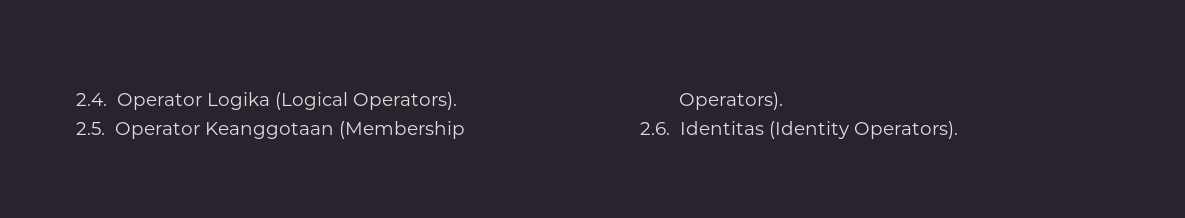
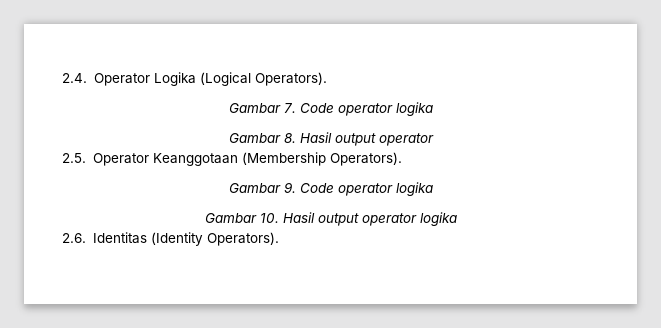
(457, 101) none -> [228,102,433,116] [228,132,434,146] // Gambar 7. Code operator logika // Gambar 8. Hasil output operator
(783, 101) none -> [228,182,433,196] [204,212,457,226] // Gambar 9. Code operator logika // Gambar 10. Hasil output operator logika

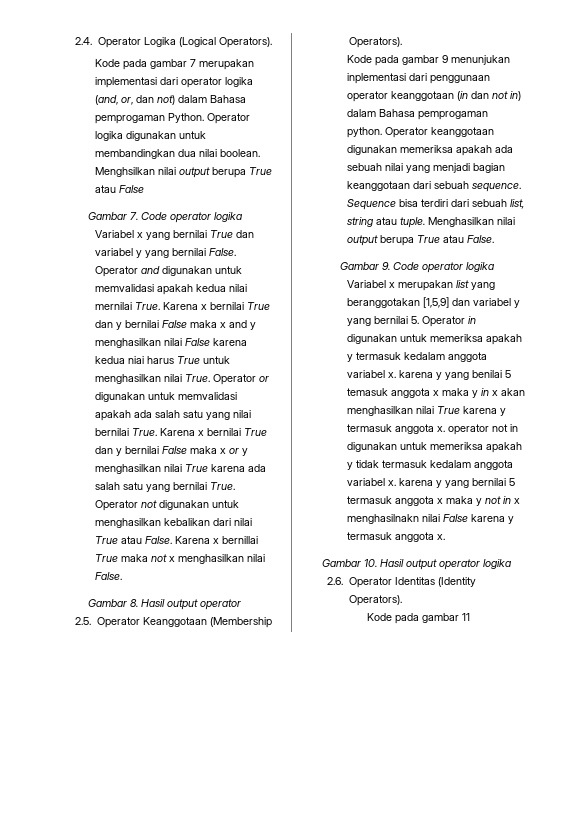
(328, 79) none -> [95,59,255,70] [95,77,254,88] [95,95,247,105] [95,113,251,124] [95,131,207,141] [95,149,261,159] [95,167,273,178] [95,185,145,193] // Kode pada gambar 7 merupakan implementasi dari operator logika (and, or, dan not) dalam Bahasa pemprogaman Python. Operator logika digunakan untuk membandingkan dua nilai boolean. Menghsilkan nilai output berupa True atau False
(433, 109) none -> [95,230,255,240] [95,248,237,258] [95,266,243,277] [95,284,248,295] [95,302,271,310] [95,320,257,330] [95,338,248,348] [95,356,231,364] [95,374,270,385] [95,392,238,402] [95,410,252,421] [95,428,268,436] [95,446,249,456] [95,464,267,474] [95,482,236,492] [95,500,240,511] [95,518,253,528] [95,536,259,544] [95,554,266,564] [95,572,123,580] // Variabel x yang bernilai True dan variabel y yang bernilai False. Operator and digunakan untuk memvalidasi apakah kedua nilai mernilai True. Karena x bernilai True dan y bernilai False maka x and y menghasilkan nilai False karena kedua niai harus True untuk menghasilkan nilai True. Operator or digunakan untuk memvalidasi apakah ada salah satu yang nilai bernilai True. Karena x bernilai True dan y bernilai False maka x or y menghasilkan nilai True karena ada salah satu yang bernilai True. Operator not digunakan untuk menghasilkan kebalikan dari nilai True atau False. Karena x bernillai True maka not x menghasilkan nilai False.
(403, 159) none -> [347,55,511,66] [347,73,491,84] [347,91,522,102] [347,109,489,120] [347,127,495,138] [347,145,514,156] [347,163,506,173] [347,181,522,192] [347,199,525,210] [347,217,516,228] [347,235,495,246] // Kode pada gambar 9 menunjukan inplementasi dari penggunaan operator keanggotaan (in dan not in) dalam Bahasa pemprogaman python. Operator keanggotaan digunakan memeriksa apakah ada sebuah nilai yang menjadi bagian keanggotaan dari sebuah sequence. Sequence bisa terdiri dari sebuah list, string atau tuple. Menghasilkan nilai output berupa True atau False.
(433, 189) none -> [347,280,496,291] [347,297,521,308] [347,316,477,327] [347,334,523,345] [347,352,488,362] [347,370,512,380] [347,388,526,398] [347,406,507,416] [347,424,519,435] [347,442,523,453] [347,460,514,470] [347,478,516,488] [347,496,521,506] [347,514,515,524] [347,532,446,542] // Variabel x merupakan list yang beranggotakan [1,5,9] dan variabel y yang bernilai 5. Operator in digunakan untuk memeriksa apakah y termasuk kedalam anggota variabel x. karena y yang benilai 5 temasuk anggota x maka y in x akan menghasilkan nilai True karena y termasuk anggota x. operator not in digunakan untuk memeriksa apakah y tidak termasuk kedalam anggota variabel x. karena y yang bernilai 5 termasuk anggota x maka y not in x menghasilnakn nilai False karena y termasuk anggota x.
(87, 238) none -> [348,577,392,588] Operator
(280, 239) none -> [367,613,471,624] // Kode pada gambar 11

